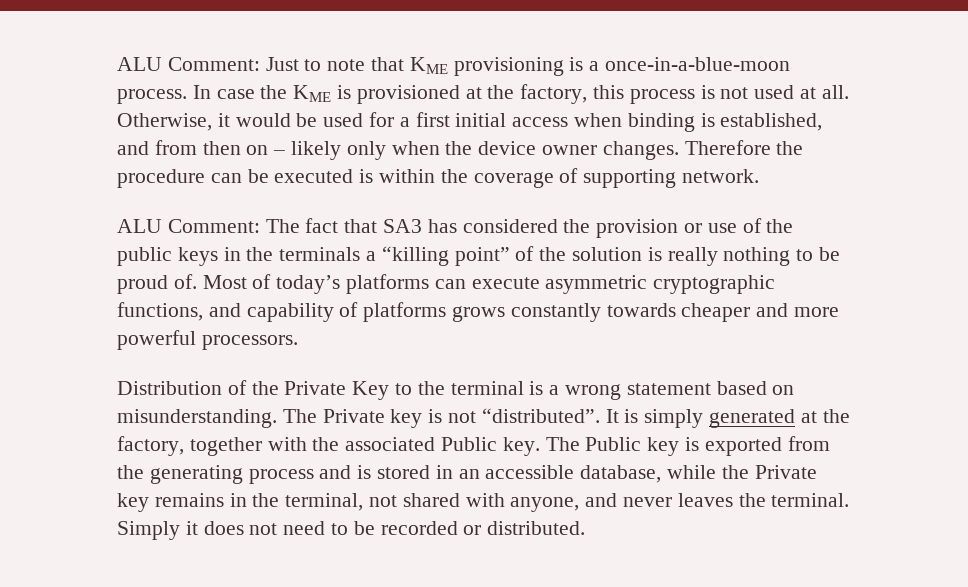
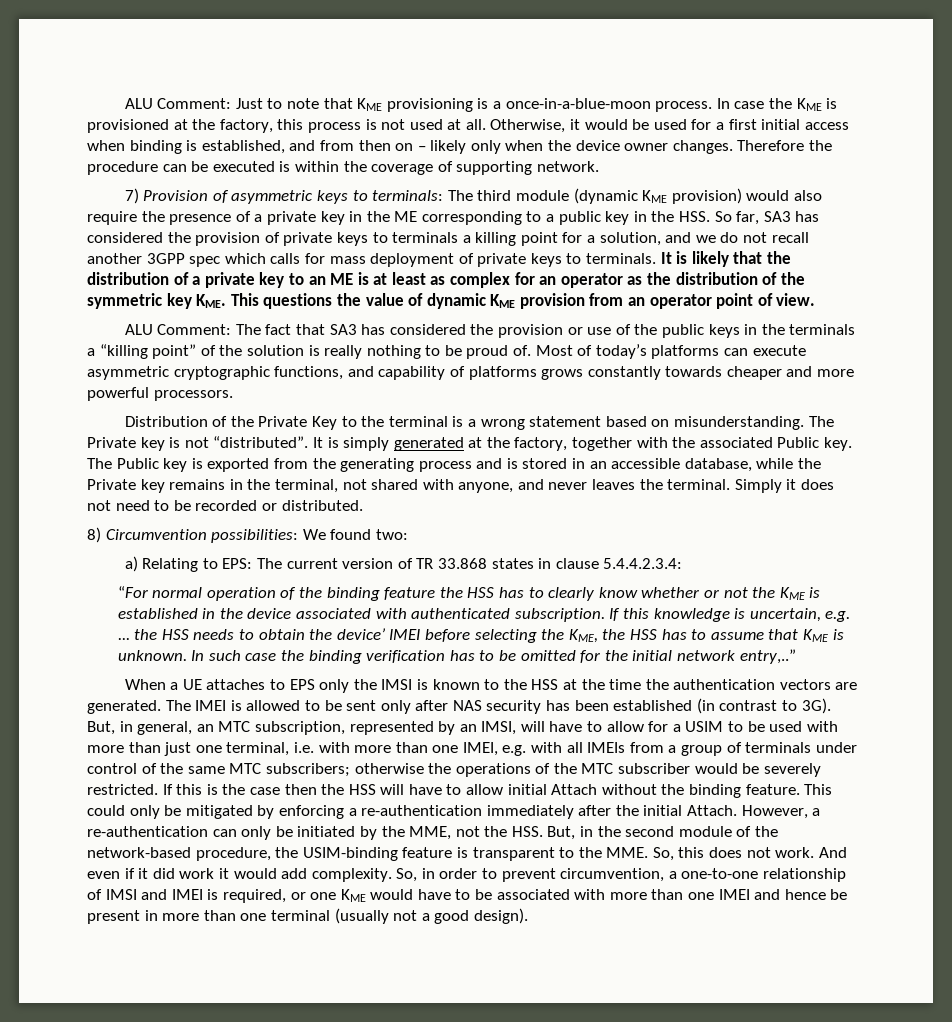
(760, 176) none -> [124,188,822,204] [87,211,820,225] [87,232,809,246] [87,251,792,267] [87,272,805,288] [87,293,816,309] // 7) Provision of asymmetric keys to terminals: The third module (dynamic KME provision) would also require the presence of a private key in the ME corresponding to a public key in the HSS. So far, SA3 has considered the provision of private keys to terminals a killing point for a solution, and we do not recall another 3GPP spec which calls for mass deployment of private keys to terminals. It is likely that the distribution of a private key to an ME is at least as complex for an operator as the distribution of the symmetric key KME. This questions the value of dynamic KME provision from an operator point of view.
(586, 528) none -> [87,527,408,543] [124,556,683,572] [117,586,821,601] [117,608,851,622] [117,628,844,643] [117,649,796,664] [124,679,858,693] [87,698,831,714] [87,721,838,735] [87,742,857,756] [87,763,821,777] [87,784,833,798] [87,805,821,819] [87,826,779,840] [87,847,847,861] [87,868,847,882] [87,889,848,903] [87,908,528,924] // 8) Circumvention possibilities: We found two: // a) Relating to EPS: The current version of TR 33.868 states in clause 5.4.4.2.3.4: // “For normal operation of the binding feature the HSS has to clearly know whether or not the KME is established in the device associated with authenticated subscription. If this knowledge is uncertain, e.g. ... the HSS needs to obtain the device’ IMEI before selecting the KME, the HSS has to assume that KME is unknown. In such case the binding verification has to be omitted for the initial network entry,..” // When a UE attaches to EPS only the IMSI is known to the HSS at the time the authentication vectors are generated. The IMEI is allowed to be sent only after NAS security has been established (in contrast to 3G). But, in general, an MTC subscription, represented by an IMSI, will have to allow for a USIM to be used with more than just one terminal, i.e. with more than one IMEI, e.g. with all IMEIs from a group of terminals under control of the same MTC subscribers; otherwise the operations of the MTC subscriber would be severely restricted. If this is the case then the HSS will have to allow initial Attach without the binding feature. This could only be mitigated by enforcing a re-authentication immediately after the initial Attach. However, a re-authentication can only be initiated by the MME, not the HSS. But, in the second module of the network-based procedure, the USIM-binding feature is transparent to the MME. So, this does not work. And even if it did work it would add complexity. So, in order to prevent circumvention, a one-to-one relationship of IMSI and IMEI is required, or one KME would have to be associated with more than one IMEI and hence be present in more than one terminal (usually not a good design).

